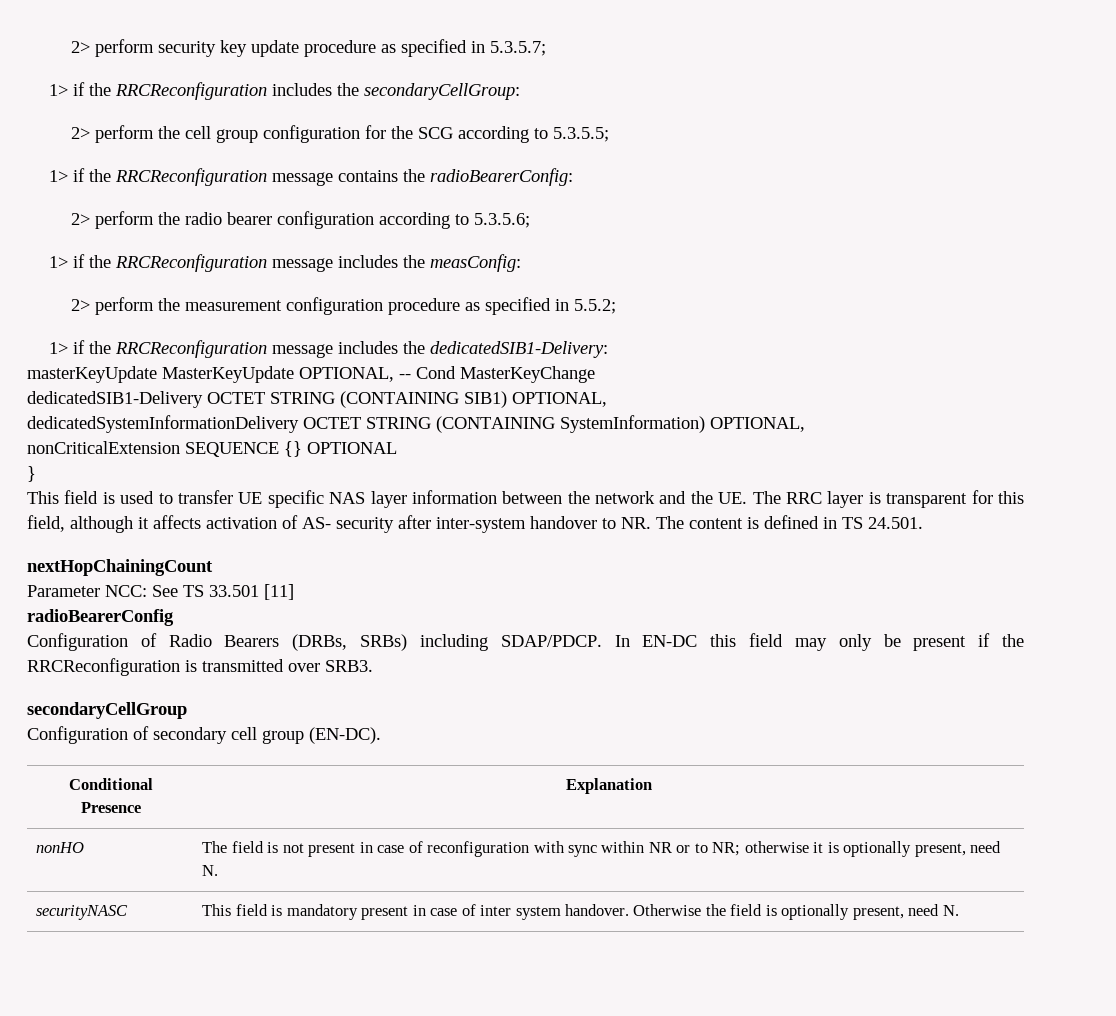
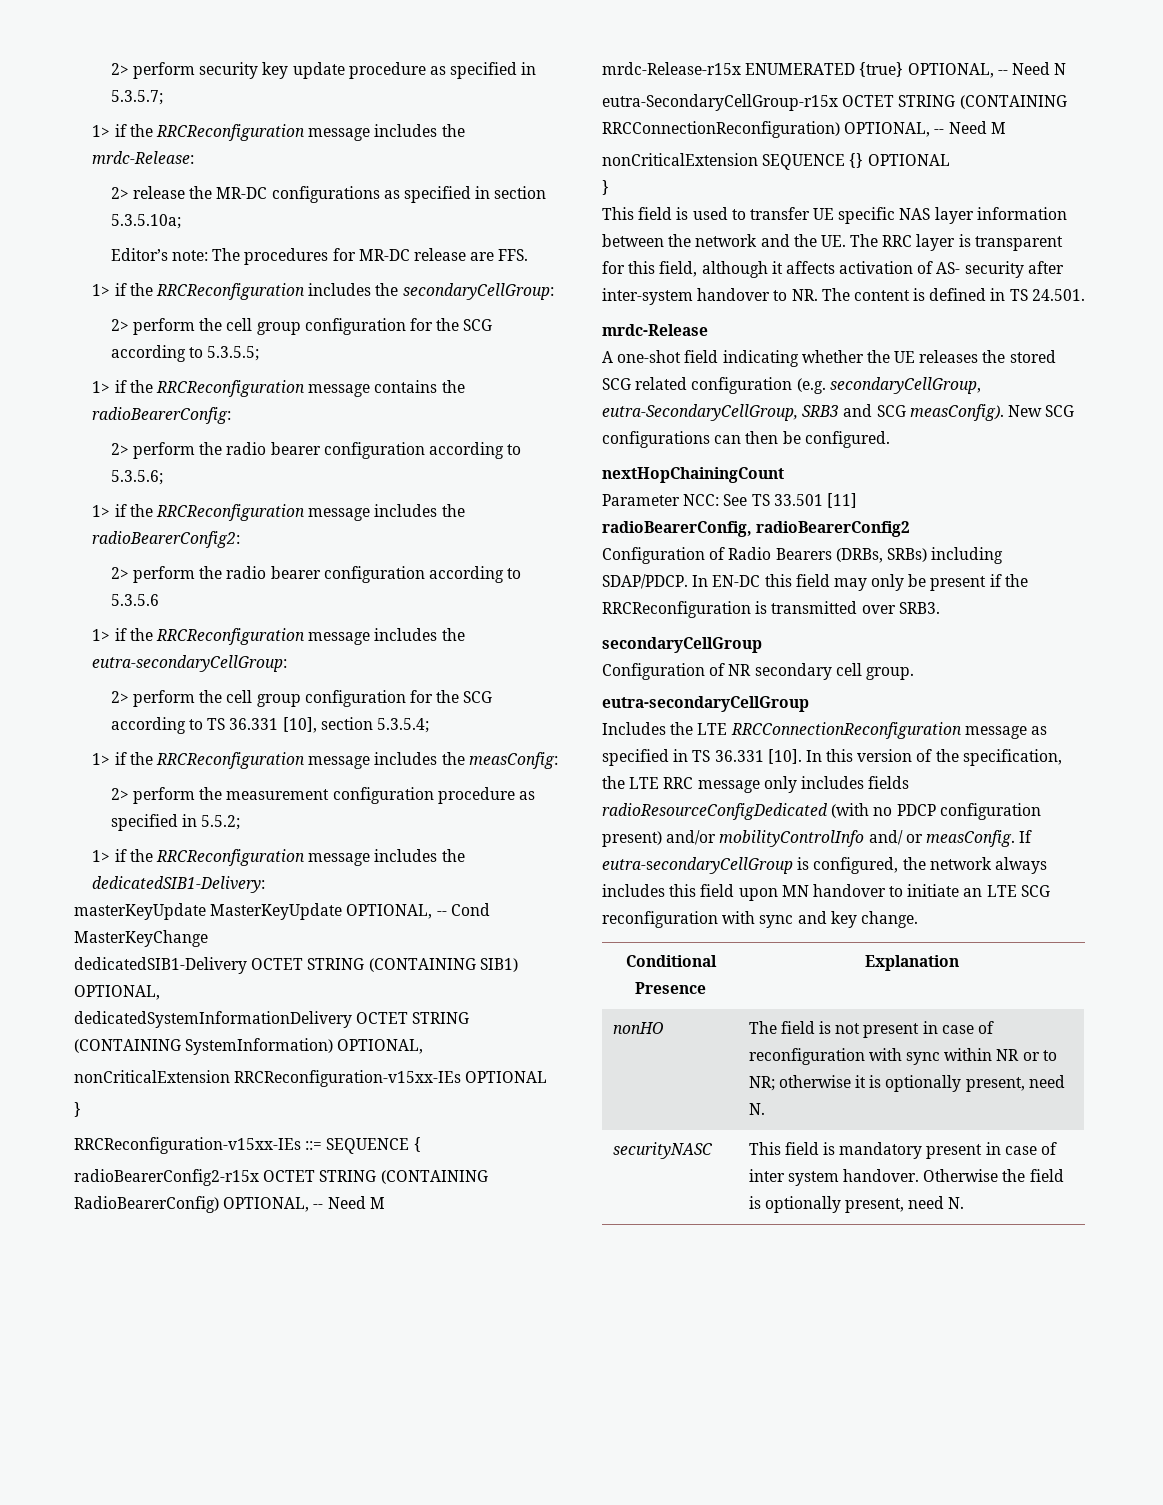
(546, 48) none -> [92,124,465,141] [92,151,195,164] [110,186,547,203] [110,214,181,229] [110,248,529,265] // 1> if the RRCReconfiguration message includes the mrdc-Release: // 2> release the MR-DC configurations as specified in section 5.3.5.10a; // Editor’s note: The procedures for MR-DC release are FFS.
(530, 220) none -> [92,504,465,521] [92,531,241,548] [110,566,522,583] [110,594,159,606] [92,628,465,645] [92,655,288,672] [110,690,493,707] [110,717,430,734] // 1> if the RRCReconfiguration message includes the radioBearerConfig2: // 2> perform the radio bearer configuration according to 5.3.5.6 // 1> if the RRCReconfiguration message includes the eutra-secondaryCellGroup: // 2> perform the cell group configuration for the SCG according to TS 36.331 [10], section 5.3.5.4;
(805, 424) none -> [74,1070,548,1087] [74,1102,81,1117] [74,1137,421,1154] [74,1169,488,1186] [74,1196,385,1213] [602,62,1067,78] [602,94,1067,111] [602,121,1006,138] // nonCriticalExtension RRCReconfiguration-v15xx-IEs OPTIONAL // } // RRCReconfiguration-v15xx-IEs ::= SEQUENCE { // radioBearerConfig2-r15x OCTET STRING (CONTAINING RadioBearerConfig) OPTIONAL, -- Need M // mrdc-Release-r15x ENUMERATED {true} OPTIONAL, -- Need N // eutra-SecondaryCellGroup-r15x OCTET STRING (CONTAINING RRCConnectionReconfiguration) OPTIONAL, -- Need M
(923, 523) none -> [602,324,708,336] [602,350,1056,367] [602,377,981,394] [602,404,1075,421] [602,431,890,448] // mrdc-Release // A one-shot field indicating whether the UE releases the stored SCG related configuration (e.g. secondaryCellGroup, eutra-SecondaryCellGroup, SRB3 and SCG measConfig). New SCG configurations can then be configured.
[27,609,174,626] radioBearerConfig -> [602,521,911,537] radioBearerConfig, radioBearerConfig2
(149, 733) none -> [728,664,752,676] NR
[262,727,381,744] group (EN-DC). -> [865,667,914,680] [602,696,809,712] [602,722,1047,739] [602,749,1062,766] [602,776,910,793] [602,803,1041,820] [602,830,1033,847] [602,857,1047,874] [602,884,1050,901] [602,911,918,928] group. // eutra-secondaryCellGroup // Includes the LTE RRCConnectionReconfiguration message as specified in TS 36.331 [10]. In this version of the specification, the LTE RRC message only includes fields radioResourceConfigDedicated (with no PDCP configuration present) and/or mobilityControlInfo and/ or measConfig. If eutra-secondaryCellGroup is configured, the network always includes this field upon MN handover to initiate an LTE SCG reconfiguration with sync and key change.

